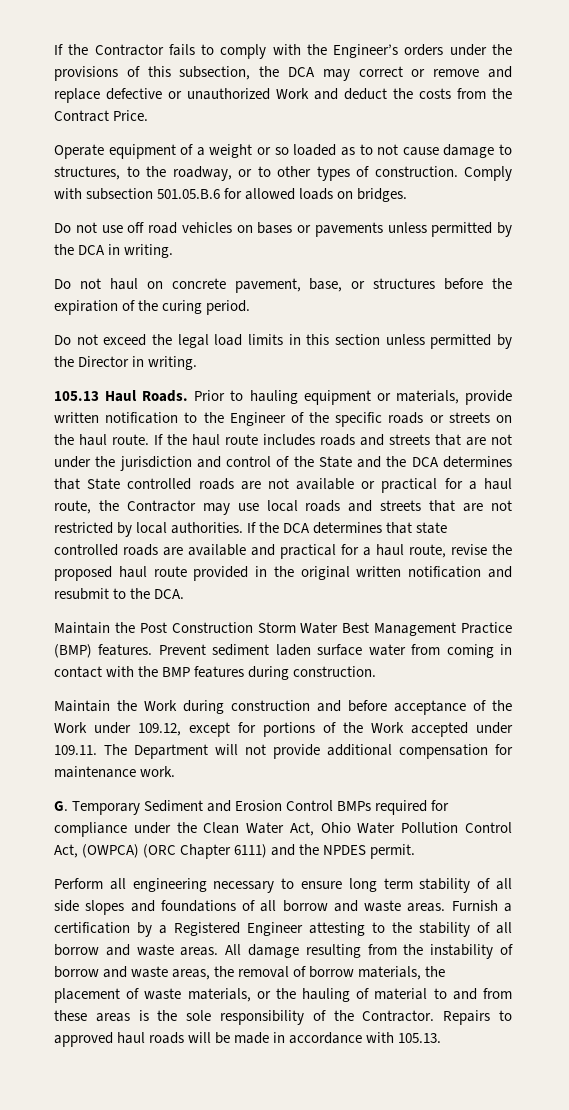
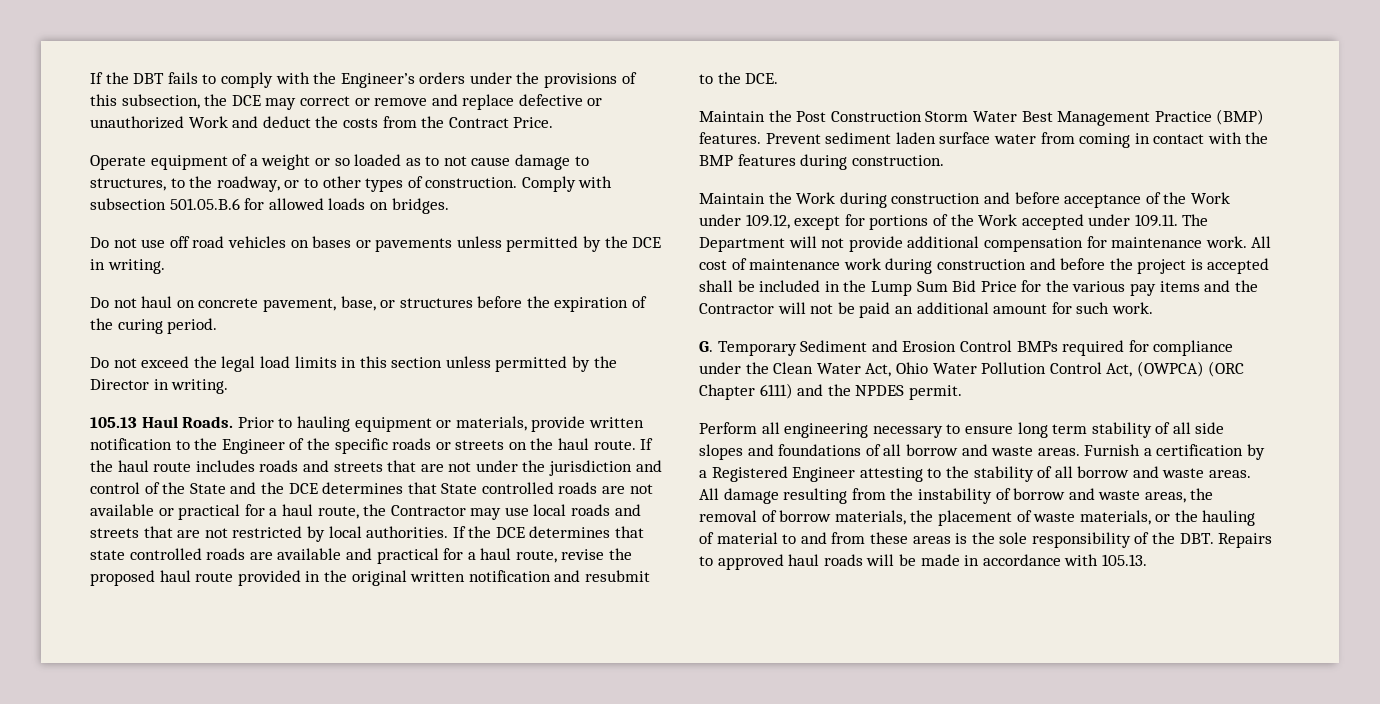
[54,44,164,56] If the Contractor -> [90,72,165,84] If the DBT
[288,67,315,77] DCA -> [231,95,261,106] DCE
[78,245,106,255] DCA -> [632,237,662,248] DCE
[411,457,439,467] DCA -> [288,483,318,494] DCE
[283,523,311,533] DCA -> [495,527,525,538] DCE
[154,589,185,599] DCA. -> [745,73,779,84] DCE.
(176, 771) none -> [1251,236,1272,248] [699,258,1270,274] [699,280,1258,296] [699,302,1153,318] All cost of maintenance work during construction and before the project is accepted shall be included in the Lump Sum Bid Price for the various pay items and the Contractor will not be paid an additional amount for such work.
[362,1010,435,1022] Contractor. -> [1179,533,1214,544] DBT.

